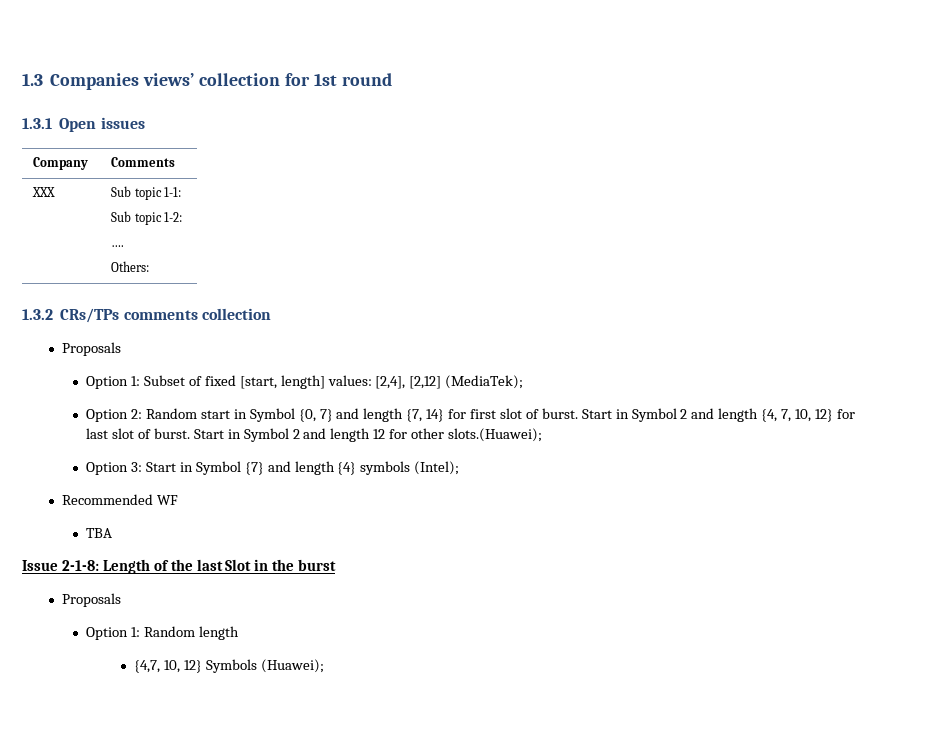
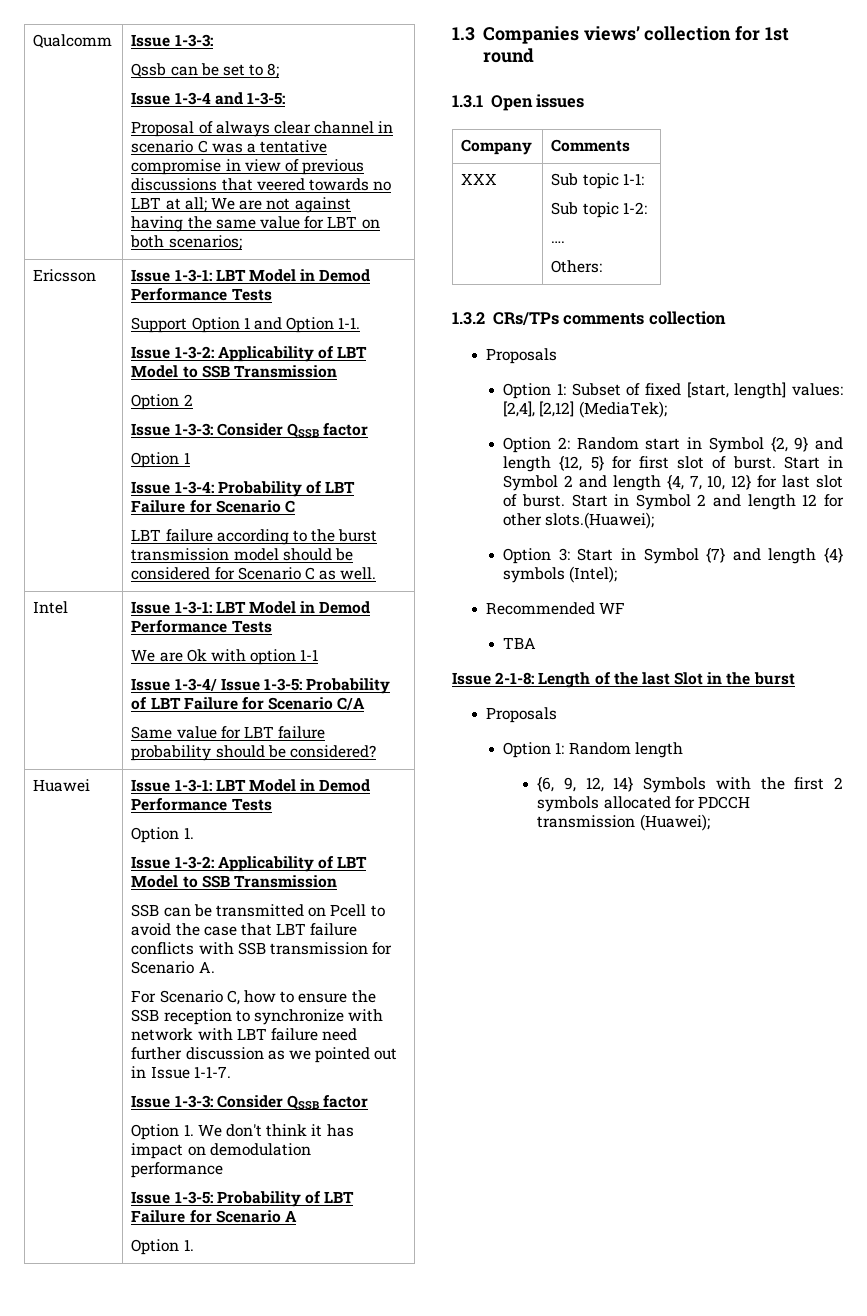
(22, 79) none -> [33,34,113,48] [131,34,213,47] [131,63,280,78] [131,92,286,105] [131,121,394,137] [131,140,328,153] [131,159,365,175] [131,178,392,191] [131,197,351,213] [131,216,380,232] [130,235,242,250] [33,269,97,282] [131,269,371,282] [131,288,272,301] [131,317,361,333] [131,346,368,362] [131,365,338,378] [131,394,193,410] [131,423,369,438] [131,452,190,468] [131,481,356,497] [131,500,296,513] [131,529,378,545] [131,548,354,561] [131,567,377,580] [33,601,69,614] [131,601,371,614] [131,620,272,633] [131,649,319,665] [131,678,391,694] [131,697,366,710] [131,726,326,739] [131,745,377,761] [33,779,91,792] [131,779,371,792] [131,798,272,811] [131,827,194,843] [131,856,368,872] [131,875,338,888] [131,904,385,917] [131,923,358,936] [131,942,393,955] [131,961,215,974] [131,990,376,1005] [131,1009,384,1025] [131,1028,358,1041] [131,1047,398,1063] [131,1066,231,1079] [131,1095,369,1110] [131,1124,354,1140] [131,1143,311,1159] [131,1162,224,1178] [131,1191,355,1207] [131,1210,298,1223] [131,1239,194,1255] Qualcomm | Issue 1-3-3: // Qssb can be set to 8; // Issue 1-3-4 and 1-3-5: // Proposal of always clear channel in scenario C was a tentative compromise in view of previous discussions that veered towards no LBT at all; We are not against having the same value for LBT on both scenarios; // Ericsson | Issue 1-3-1: LBT Model in Demod Performance Tests // Support Option 1 and Option 1-1. // Issue 1-3-2: Applicability of LBT Model to SSB Transmission // Option 2 // Issue 1-3-3: Consider QSSB factor // Option 1 // Issue 1-3-4: Probability of LBT Failure for Scenario C // LBT failure according to the burst transmission model should be considered for Scenario C as well. // Intel | Issue 1-3-1: LBT Model in Demod Performance Tests // We are Ok with option 1-1 // Issue 1-3-4/ Issue 1-3-5: Probability of LBT Failure for Scenario C/A // Same value for LBT failure probability should be considered? // Huawei | Issue 1-3-1: LBT Model in Demod Performance Tests // Option 1. // Issue 1-3-2: Applicability of LBT Model to SSB Transmission // SSB can be transmitted on Pcell to avoid the case that LBT failure conflicts with SSB transmission for Scenario A. // For Scenario C, how to ensure the SSB reception to synchronize with network with LBT failure need further discussion as we pointed out in Issue 1-1-7. // Issue 1-3-3: Consider QSSB factor // Option 1. We don't think it has impact on demodulation performance // Issue 1-3-5: Probability of LBT Failure for Scenario A // Option 1. //
[298,408,445,422] {0, 7} and length {7, 14} -> [770,436,843,452] [503,455,604,472] {2, 9} and length {12, 5}
[134,659,258,673] {4,7, 10, 12} Symbols -> [537,776,843,793] [537,796,750,812] [537,815,636,828] {6, 9, 12, 14} Symbols with the first 2 symbols allocated for PDCCH transmission

